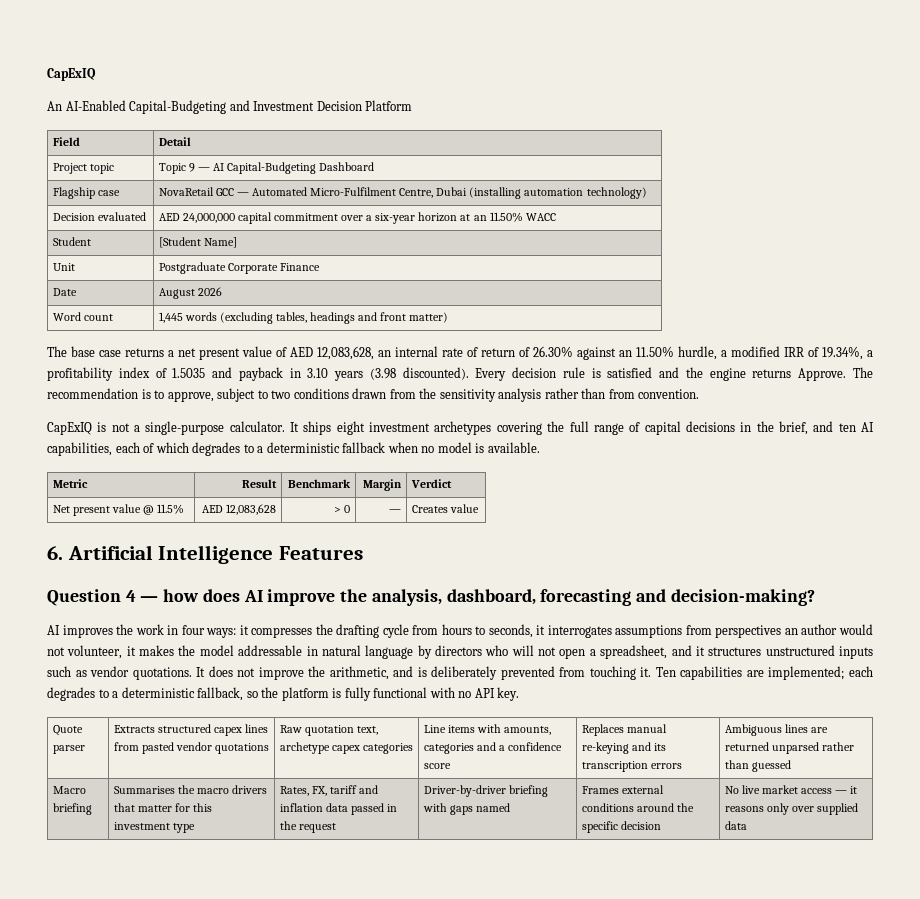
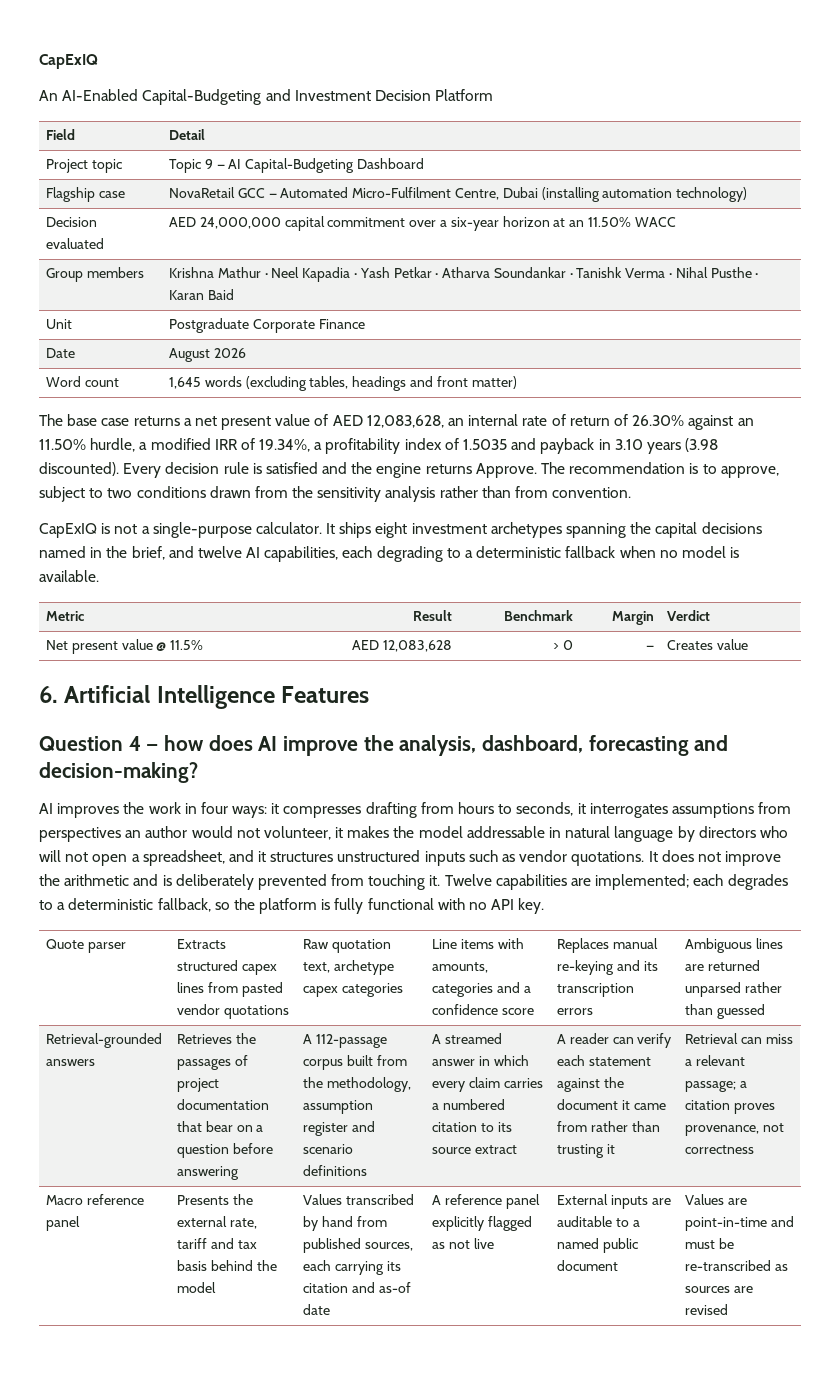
[52,237,91,246] [158,237,237,248] Student | [Student Name] -> [46,267,144,282] [169,267,759,282] [169,289,234,300] Group members | Krishna Mathur · Neel Kapadia · Yash Petkar · Atharva Soundankar · Tanishk Verma · Nihal Pusthe · Karan Baid
[158,312,183,323] 1,445 -> [169,377,202,389] 1,645
[496,421,641,435] covering the full range of -> [566,522,652,538] spanning the
(735, 426) none -> [39,546,86,558] named
[838,423,856,432] ten -> [197,546,242,558] twelve
[143,442,241,456] of which degrades -> [376,546,443,562] degrading
[315,624,409,638] the drafting cycle -> [365,802,417,818] drafting
[329,666,389,680] arithmetic, -> [64,874,130,886] arithmetic
[655,667,676,677] Ten -> [444,874,492,886] Twelve
[52,786,86,794] [52,803,92,815] [113,785,267,794] [113,803,212,812] [113,822,195,833] [279,785,378,796] [279,803,397,815] [279,821,336,833] [423,785,548,797] [422,803,510,815] [581,785,664,794] [581,803,694,812] [581,821,661,833] [724,785,858,794] [724,803,858,815] [724,821,747,830] Macro briefing | Summarises the macro drivers that matter for this investment type | Rates, FX, tariff and inflation data passed in the request | Driver-by-driver briefing with gaps named | Frames external conditions around the specific decision | No live market access — it reasons only over supplied data -> [46,1033,163,1048] [46,1059,96,1066] [177,1033,256,1044] [177,1055,248,1070] [177,1078,220,1092] [177,1099,270,1110] [177,1121,264,1132] [177,1143,273,1158] [177,1166,240,1180] [303,1034,387,1048] [303,1055,407,1070] [303,1077,411,1092] [303,1100,374,1114] [303,1121,375,1136] [303,1144,354,1154] [303,1165,368,1176] [432,1033,502,1044] [432,1055,529,1066] [432,1077,543,1092] [432,1099,505,1110] [432,1122,512,1132] [432,1145,517,1154] [557,1033,672,1048] [557,1055,651,1066] [557,1077,624,1092] [557,1099,666,1110] [557,1121,660,1132] [557,1144,615,1158] [685,1033,793,1044] [685,1055,745,1066] [685,1081,747,1092] [685,1100,775,1114] [685,1123,784,1136] [685,1145,755,1154] [46,1194,144,1205] [46,1216,81,1231] [177,1194,253,1205] [177,1216,257,1229] [177,1238,257,1249] [177,1260,277,1271] [177,1282,217,1293] [303,1194,414,1205] [303,1216,387,1231] [303,1238,413,1253] [303,1260,401,1275] [303,1282,411,1293] [303,1304,331,1315] [432,1194,540,1209] [432,1216,532,1231] [432,1238,494,1249] [557,1194,671,1209] [557,1216,640,1227] [557,1238,638,1253] [557,1260,619,1271] [685,1194,747,1205] [685,1216,794,1231] [685,1238,734,1249] [685,1260,788,1271] [685,1286,753,1293] [685,1304,729,1315] Retrieval-grounded answers | Retrieves the passages of project documentation that bear on a question before answering | A 112-passage corpus built from the methodology, assumption register and scenario definitions | A streamed answer in which every claim carries a numbered citation to its source extract | A reader can verify each statement against the document it came from rather than trusting it | Retrieval can miss a relevant passage; a citation proves provenance, not correctness // Macro reference panel | Presents the external rate, tariff and tax basis behind the model | Values transcribed by hand from published sources, each carrying its citation and as-of date | A reference panel explicitly flagged as not live | External inputs are auditable to a named public document | Values are point-in-time and must be re-transcribed as sources are revised

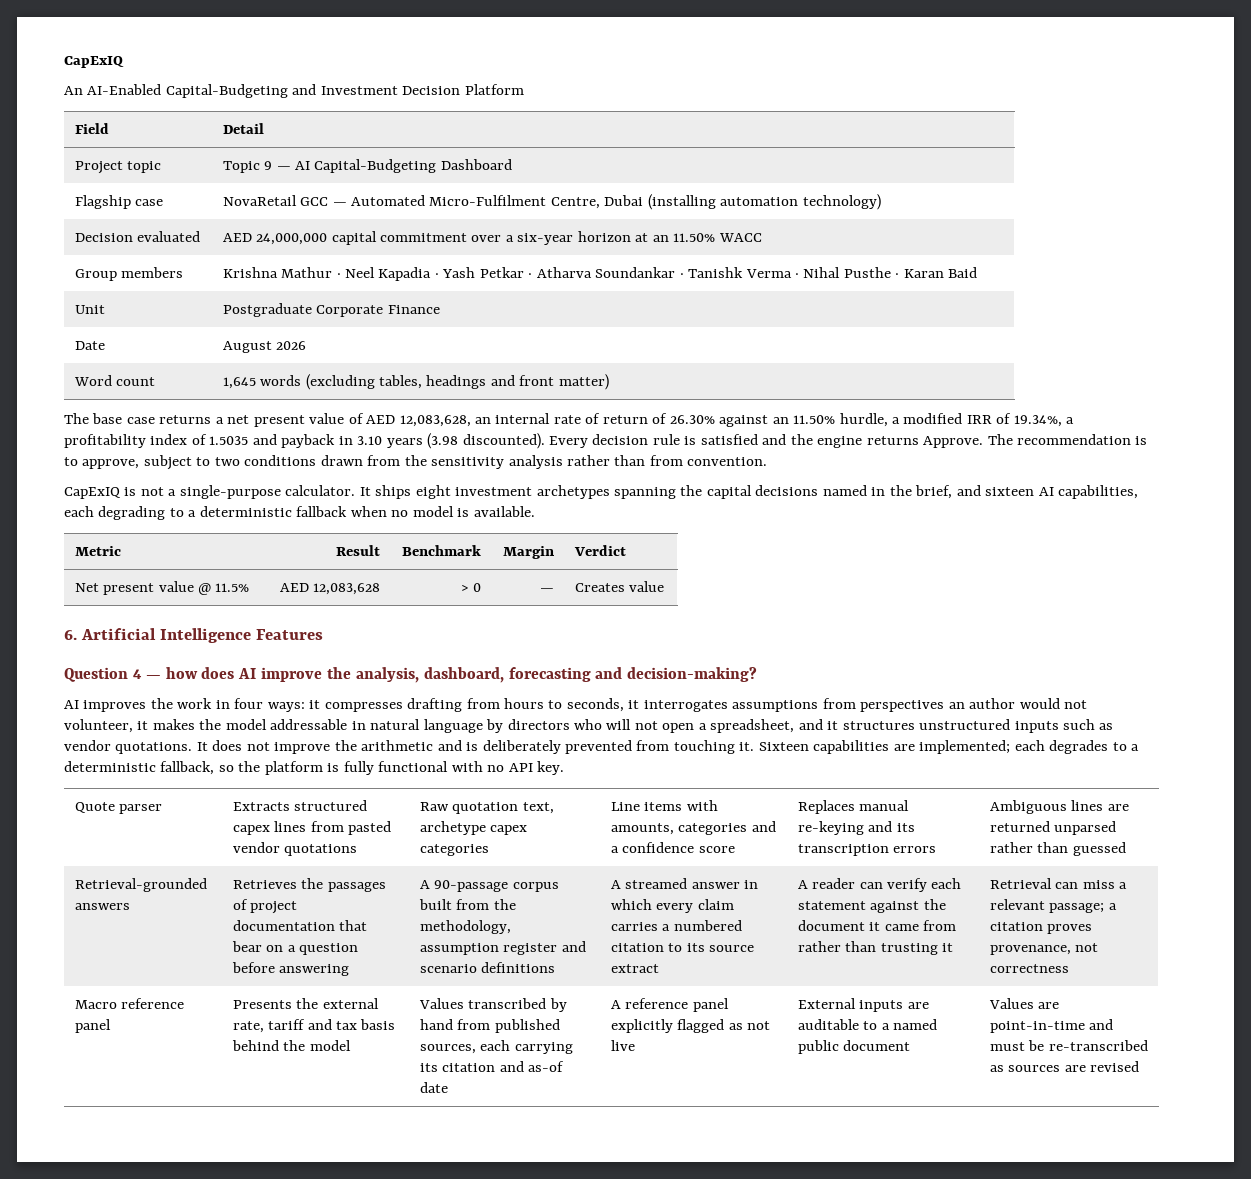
[197,546,242,558] twelve -> [985,487,1035,496] sixteen
[444,874,492,886] Twelve -> [758,742,809,751] Sixteen
[315,1034,387,1048] 112-passage -> [434,880,509,892] 90-passage

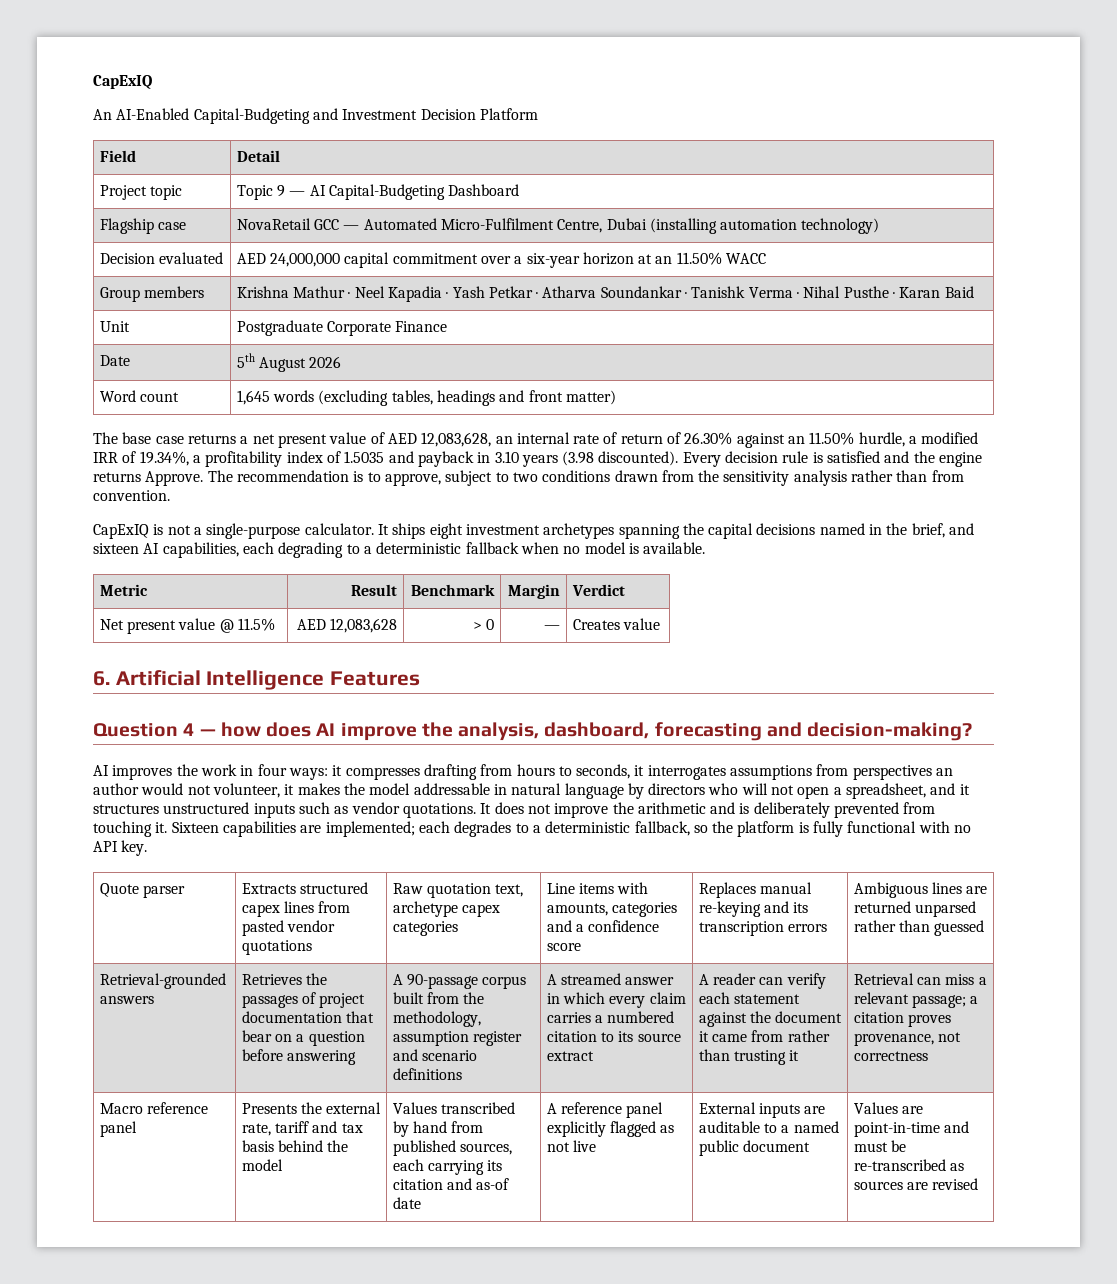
(105, 345) none -> [236,353,255,368] 5th

